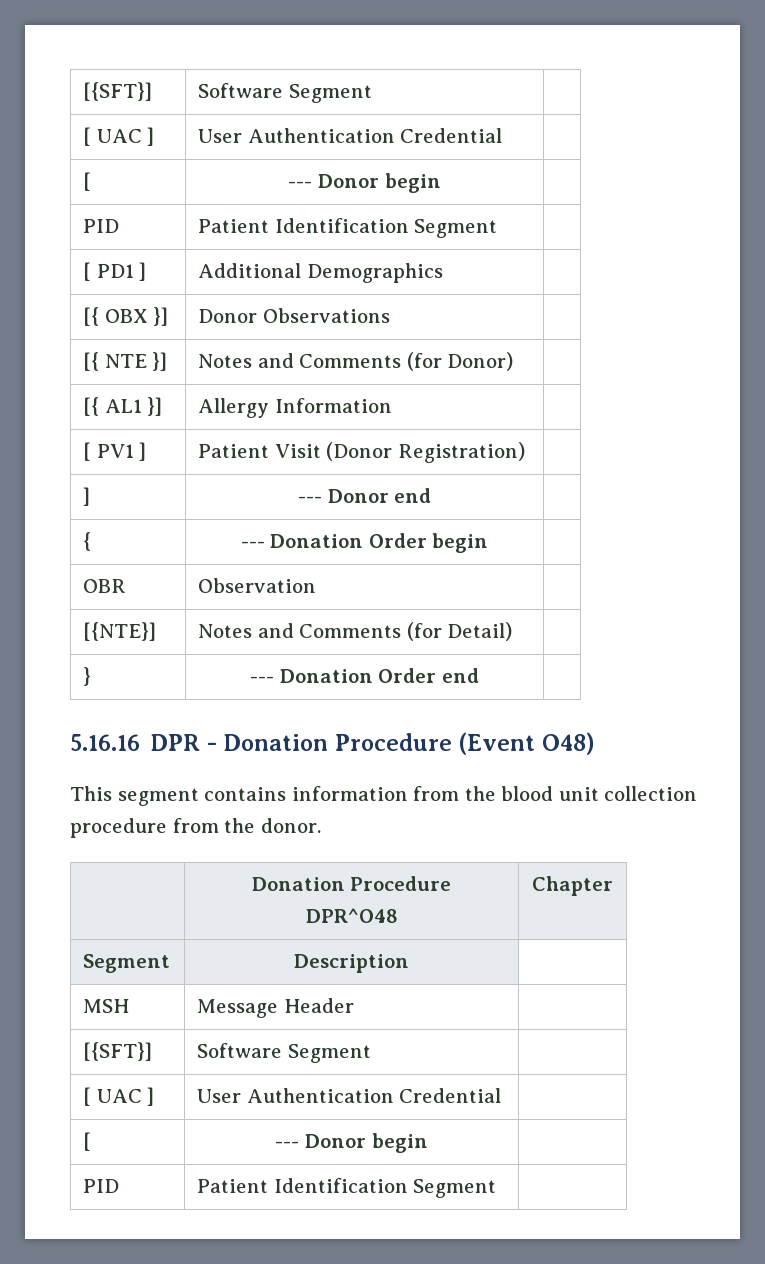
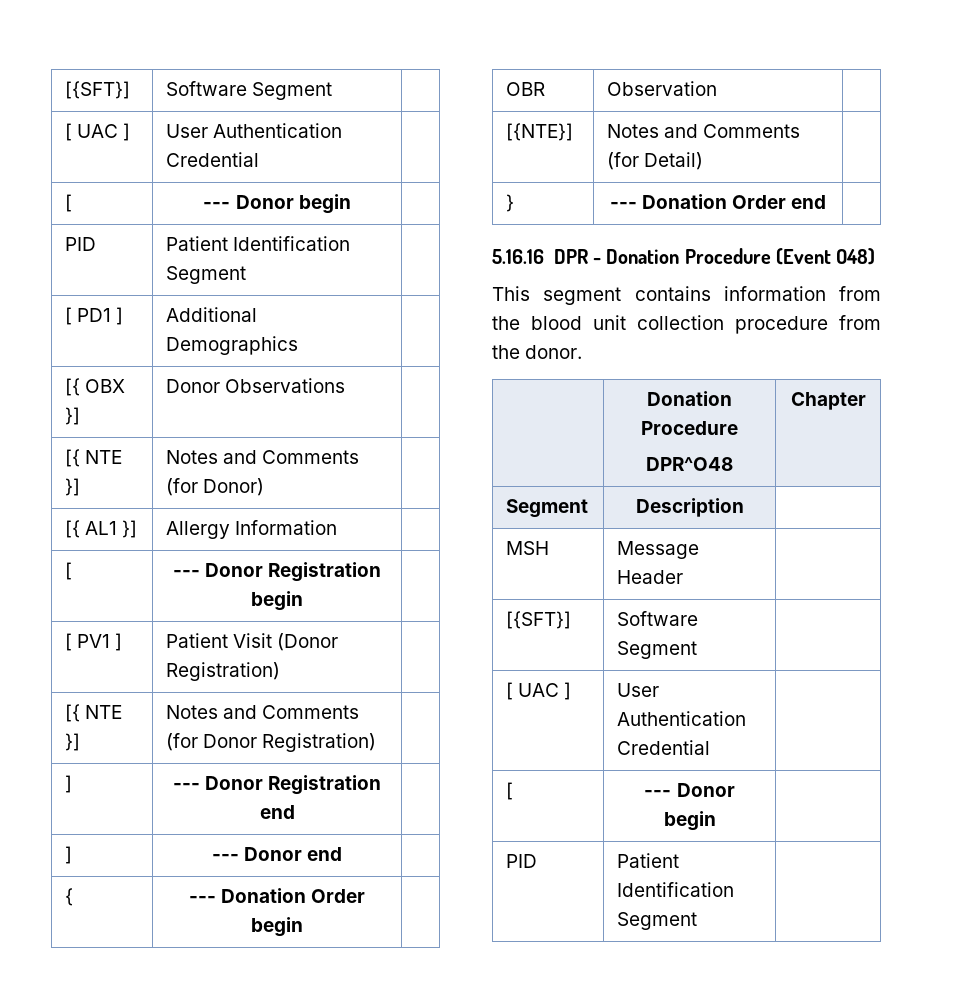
(392, 405) none -> [65,562,73,580] [172,562,382,582] [251,591,303,611] // [ | --- Donor Registration begin |
(525, 452) none -> [65,704,123,722] [65,733,81,751] [166,705,360,719] [166,733,377,752] [65,775,73,793] [172,775,382,795] [259,805,295,819] // [{ NTE }] | Notes and Comments (for Donor Registration) | // ] | --- Donor Registration end |

